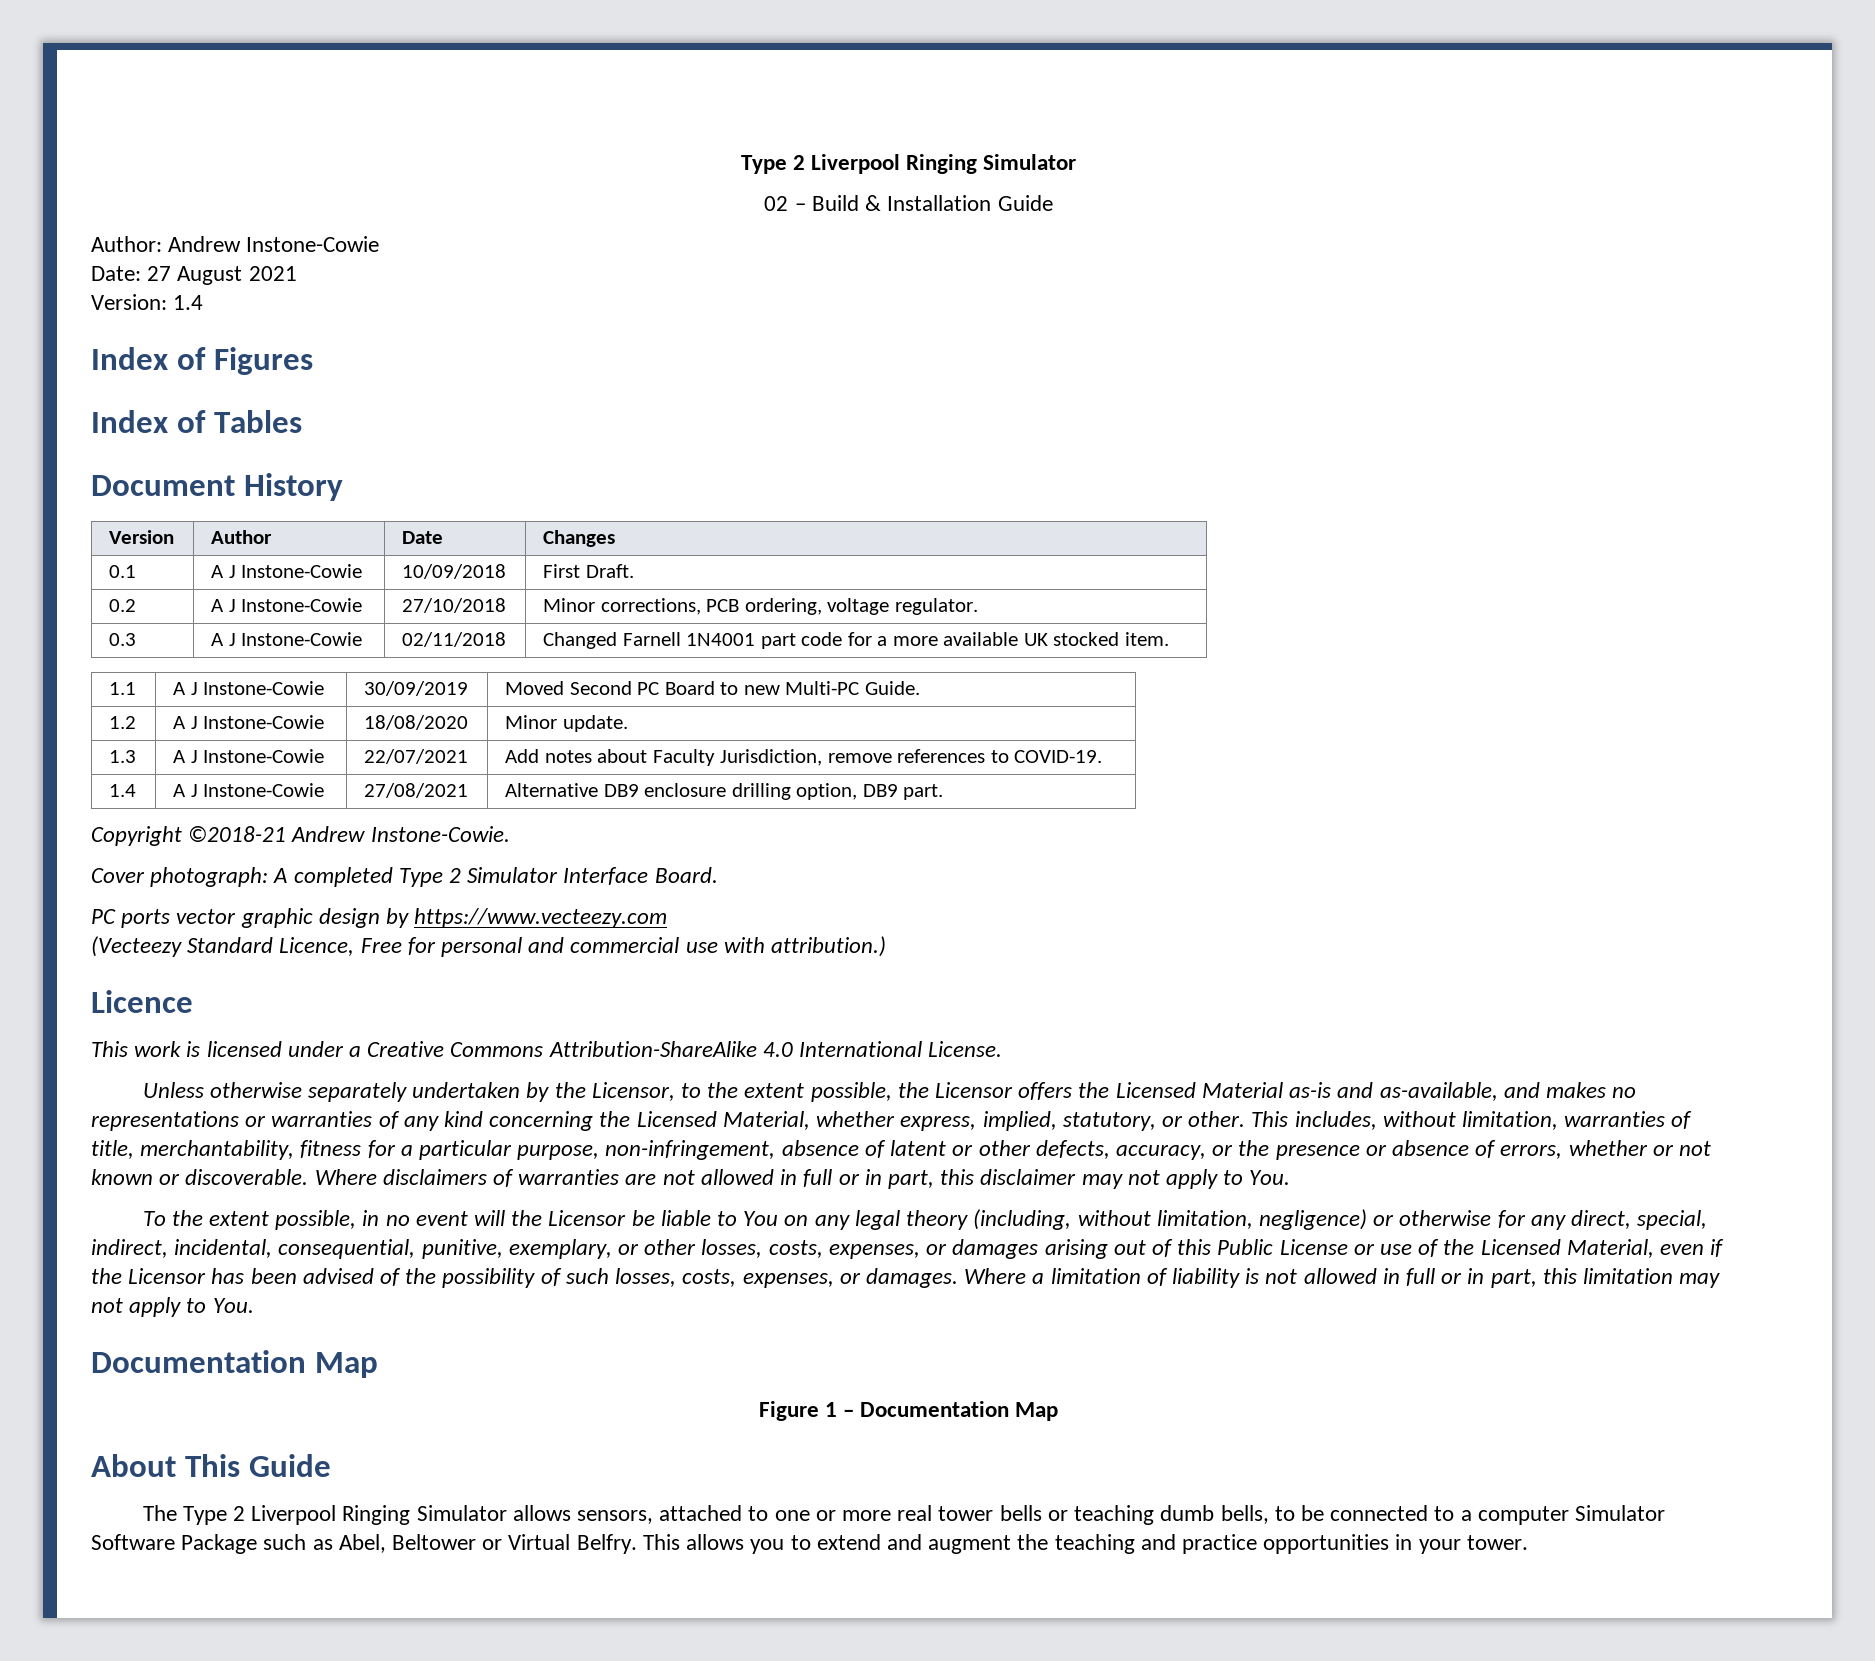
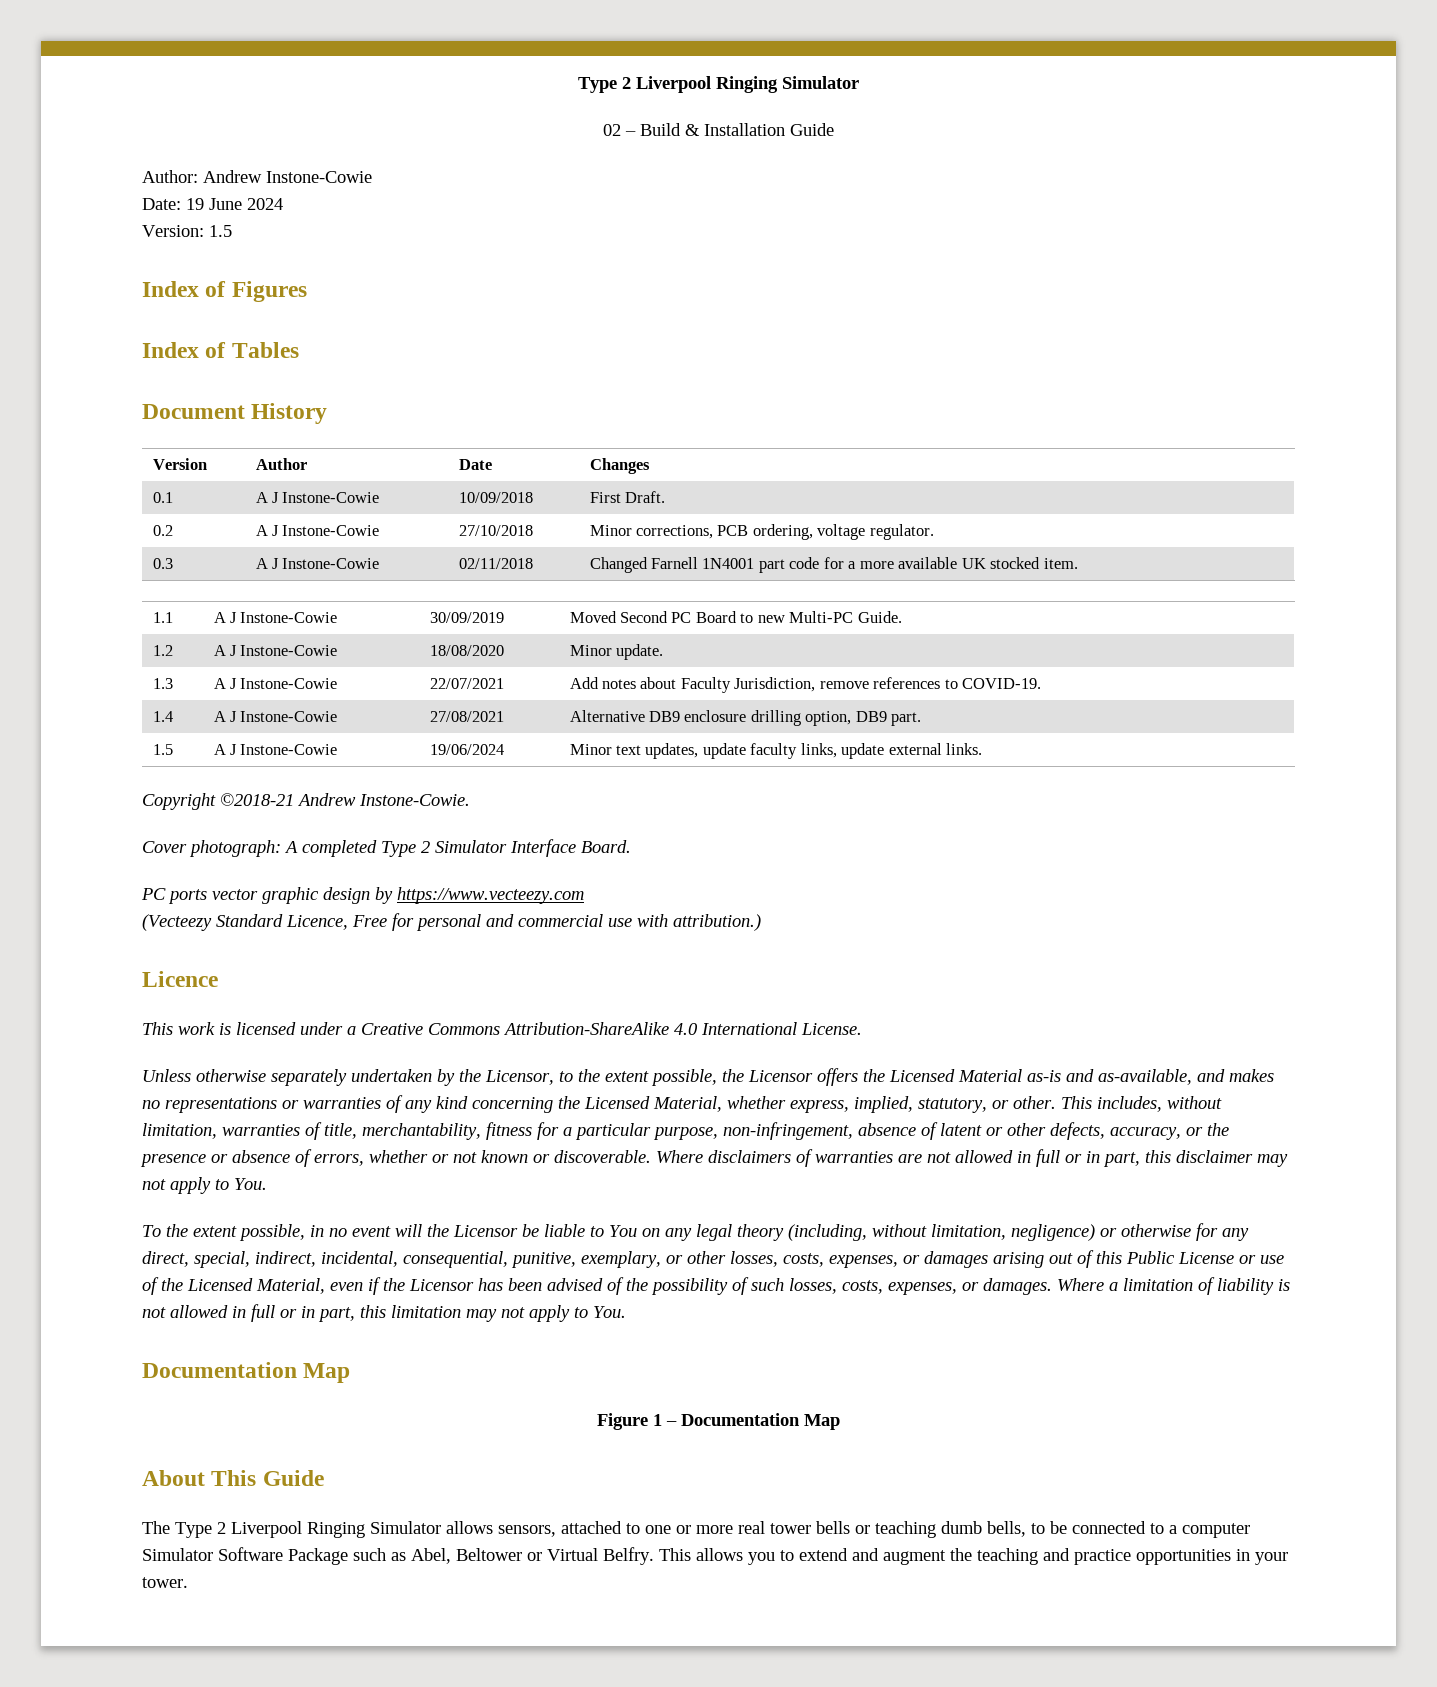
[147,266,297,285] 27 August 2021 -> [186,198,283,210] 19 June 2024
[173,295,204,310] 1.4 -> [209,225,232,237] 1.5
(944, 792) none -> [152,744,173,755] [213,744,338,755] [429,744,504,755] [569,743,983,759] // 1.5 | A J Instone-Cowie | 19/06/2024 | Minor text updates, update faculty links, update external links.

